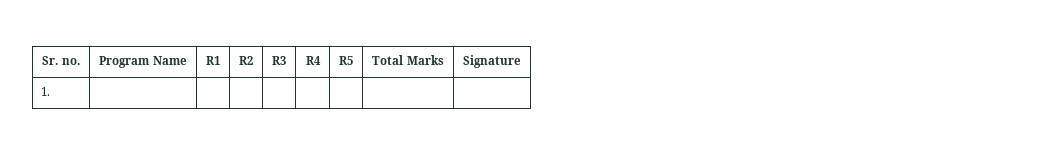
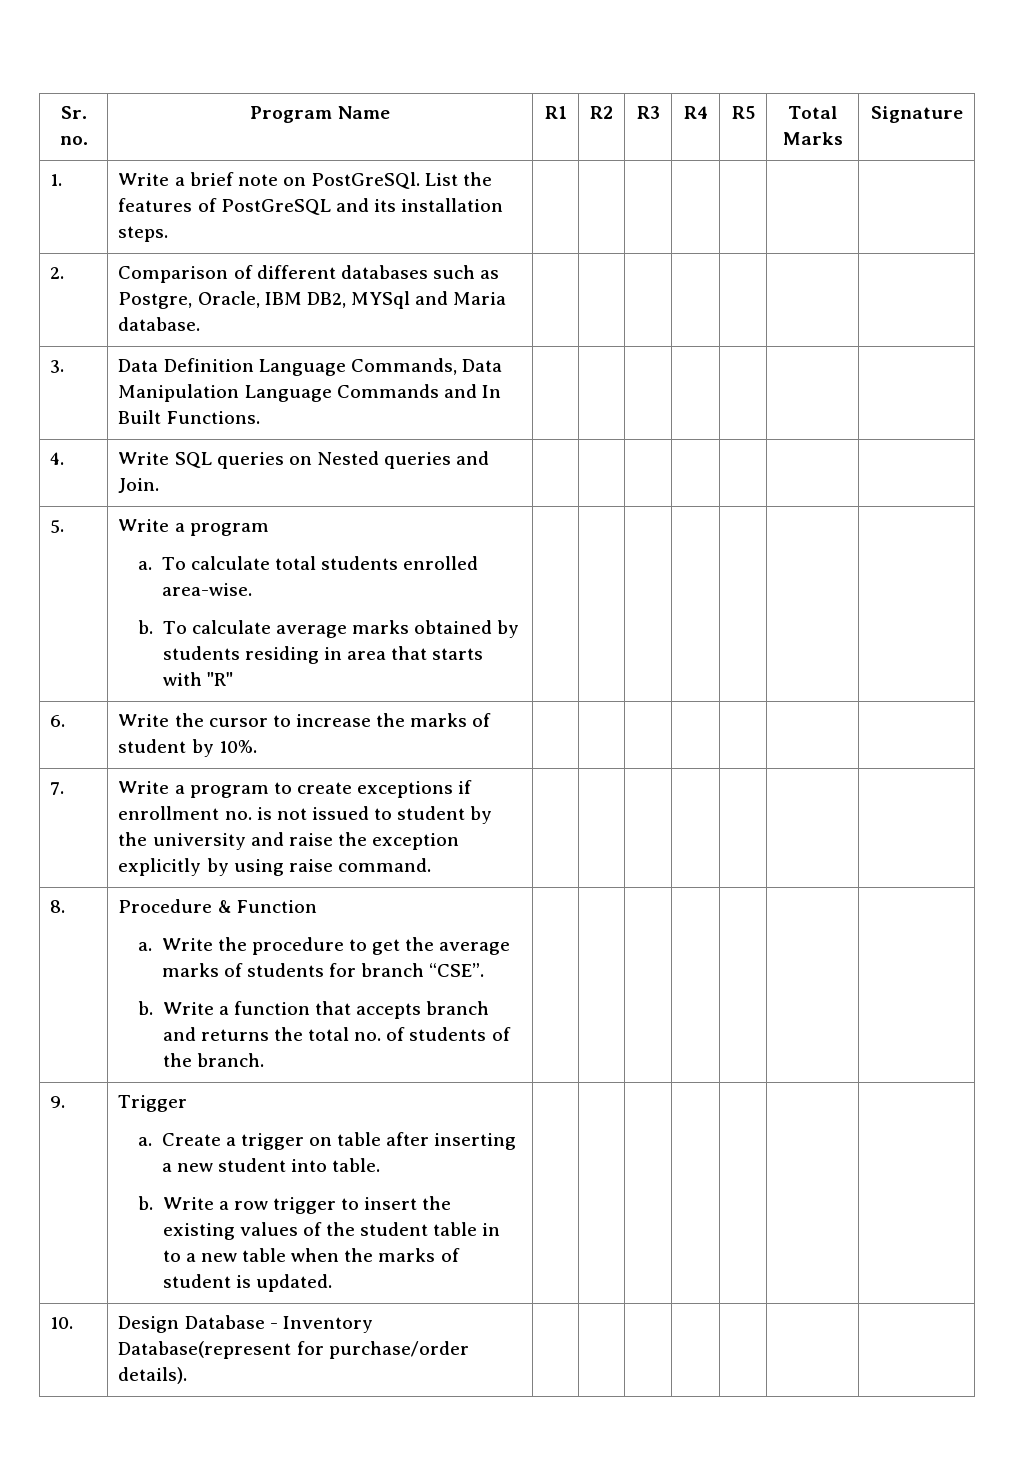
(51, 91) none -> [118,172,493,189] [118,198,504,215] [118,226,169,242] [50,267,65,279] [118,265,500,283] [118,291,507,309] [118,317,201,331] [50,360,65,373] [118,358,502,376] [118,384,501,402] [118,410,260,424] [50,452,65,465] [118,451,490,469] [118,478,160,493] [50,520,65,533] [118,519,269,536] [138,556,479,570] [161,583,252,596] [138,620,520,638] [162,646,484,664] [162,672,233,686] [50,715,66,727] [118,713,492,727] [118,739,257,757] [50,782,65,795] [118,780,473,798] [118,806,493,824] [118,832,460,850] [118,858,431,876] [50,900,66,913] [118,899,317,913] [138,937,511,955] [161,963,485,977] [138,1001,490,1019] [162,1027,511,1041] [162,1053,264,1067] [50,1096,66,1108] [118,1095,188,1112] [138,1132,517,1150] [161,1158,381,1172] [138,1196,452,1214] [162,1222,501,1240] [162,1248,460,1262] [162,1274,332,1292] [50,1317,74,1329] [118,1315,373,1333] [118,1341,469,1359] [118,1367,188,1384] Write a brief note on PostGreSQl. List the features of PostGreSQL and its installation steps. | | | | | | | // 2. | Comparison of different databases such as Postgre, Oracle, IBM DB2, MYSql and Maria database. | | | | | | | // 3. | Data Definition Language Commands, Data Manipulation Language Commands and In Built Functions. | | | | | | | // 4. | Write SQL queries on Nested queries and Join. | | | | | | | // 5. | Write a program // a. To calculate total students enrolled area-wise. // b. To calculate average marks obtained by students residing in area that starts with "R" | | | | | | | // 6. | Write the cursor to increase the marks of student by 10%. | | | | | | | // 7. | Write a program to create exceptions if enrollment no. is not issued to student by the university and raise the exception explicitly by using raise command. | | | | | | | // 8. | Procedure & Function // a. Write the procedure to get the average marks of students for branch “CSE”. // b. Write a function that accepts branch and returns the total no. of students of the branch. | | | | | | | // 9. | Trigger // a. Create a trigger on table after inserting a new student into table. // b. Write a row trigger to insert the existing values of the student table in to a new table when the marks of student is updated. | | | | | | | // 10. | Design Database - Inventory Database(represent for purchase/order details).

